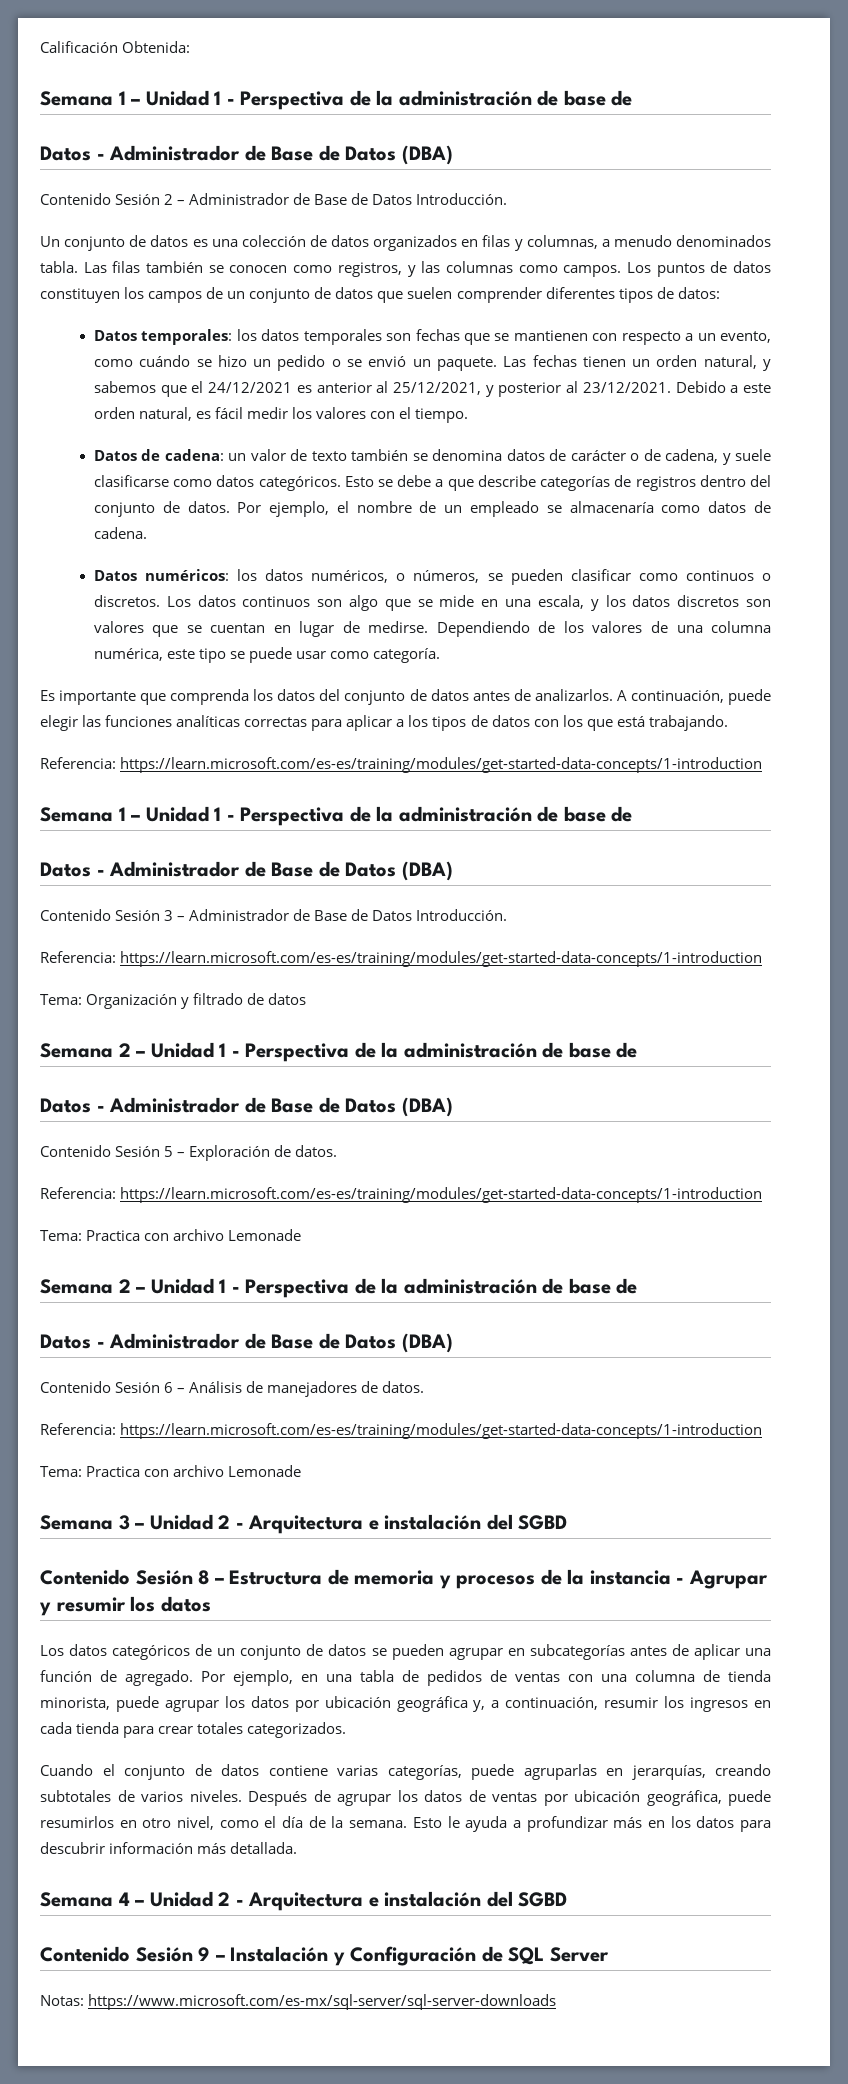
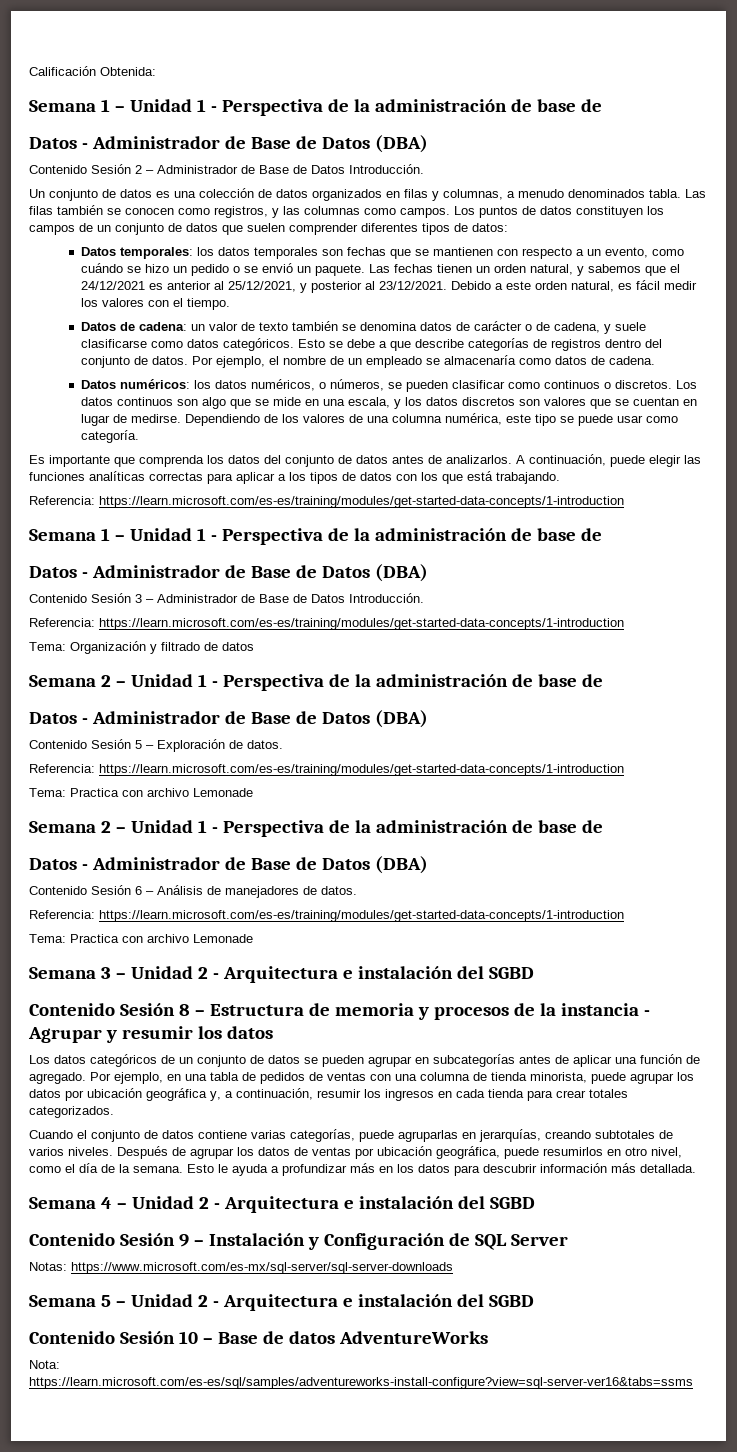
(557, 2002) none -> [29,1294,534,1311] [29,1331,488,1344] [29,1360,60,1369] [29,1377,693,1389] // Semana 5 – Unidad 2 - Arquitectura e instalación del SGBD // Contenido Sesión 10 – Base de datos AdventureWorks // Nota: https://learn.microsoft.com/es-es/sql/samples/adventureworks-install-configure?view=sql-server-ver16&tabs=ssms

